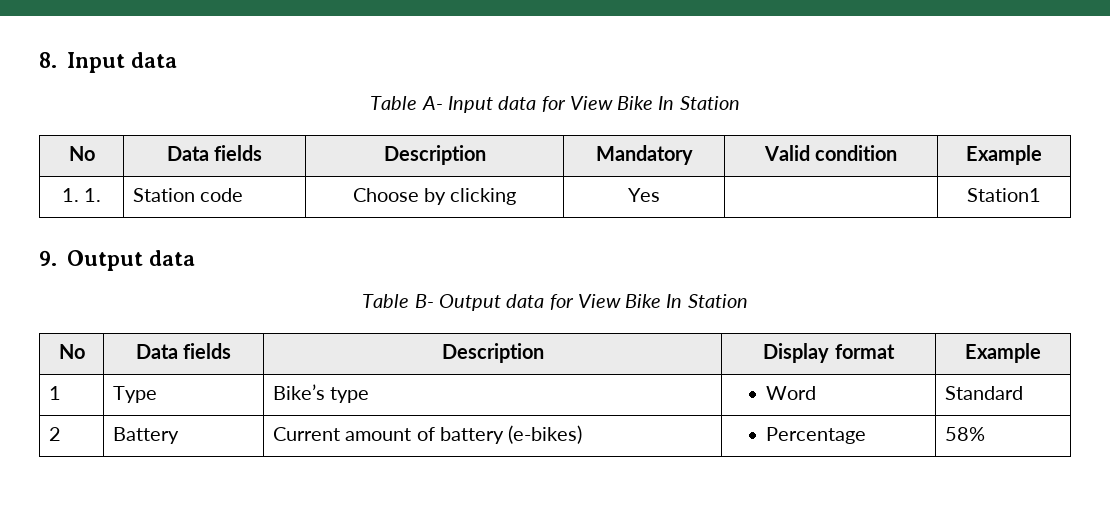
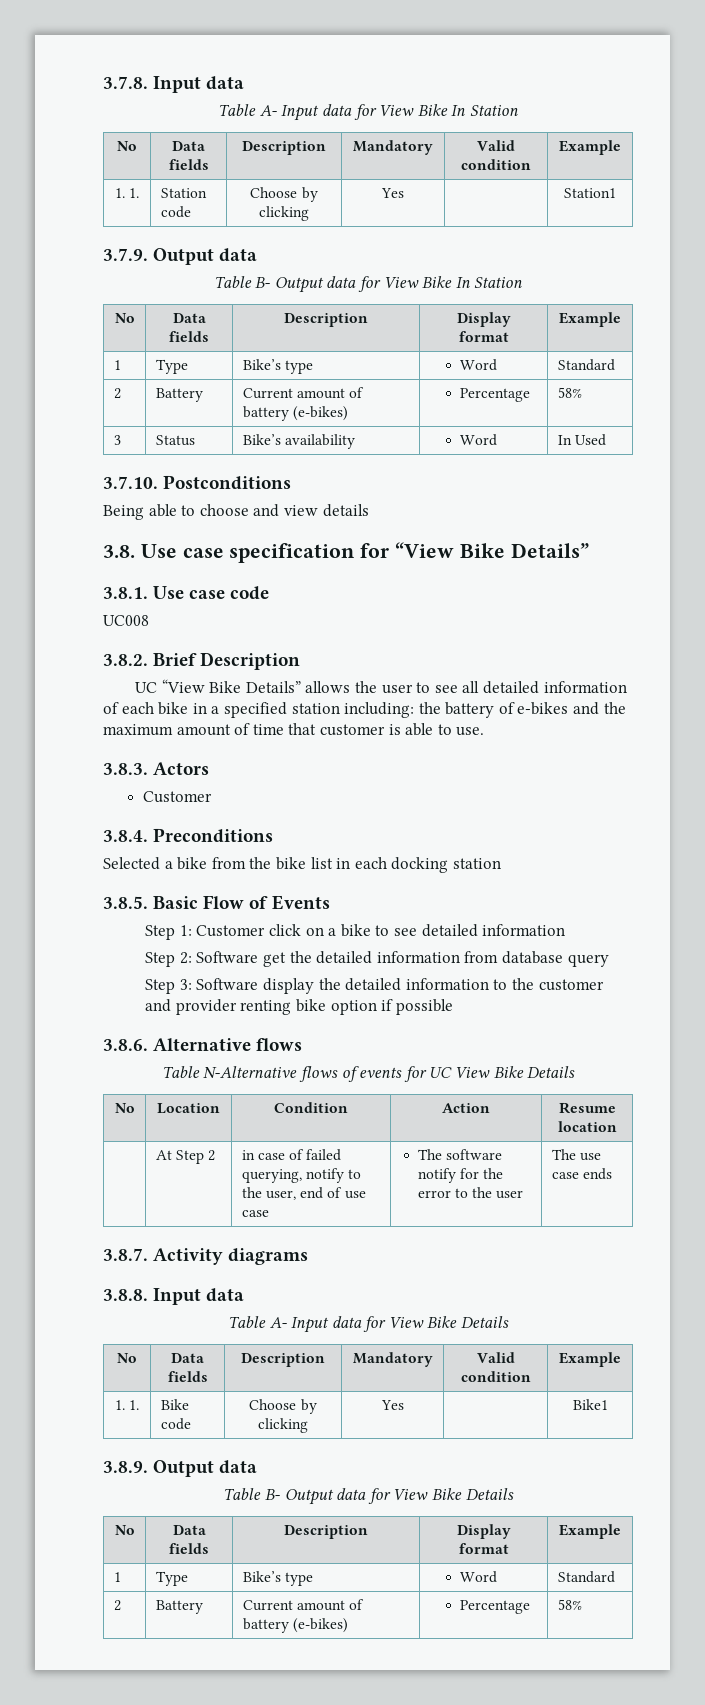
[39,52,57,68] 8. -> [103,76,148,89] 3.7.8.
[39,250,57,266] 9. -> [103,248,148,261] 3.7.9.
(985, 434) none -> [113,435,121,445] [155,435,195,446] [242,434,356,449] [459,434,497,446] [557,434,607,446] [103,475,292,490] [103,504,369,520] [103,542,589,563] [103,586,270,600] [103,615,149,626] [103,652,301,670] [135,679,627,694] [103,702,626,718] [103,723,485,736] [103,762,210,775] [142,791,212,803] [103,828,274,843] [103,857,501,873] [103,895,330,910] [145,924,566,940] [145,951,609,967] [145,978,604,994] [145,999,453,1015] [103,1038,303,1051] [161,1066,576,1082] [114,1103,135,1113] [157,1103,220,1114] [274,1102,348,1113] [442,1103,490,1113] [558,1102,616,1114] [557,1121,617,1132] [155,1150,216,1164] [241,1149,342,1161] [241,1168,362,1183] [241,1187,366,1200] [241,1210,269,1217] [417,1149,503,1160] [417,1168,504,1183] [417,1187,524,1199] [551,1149,602,1161] [551,1168,613,1180] [103,1248,309,1265] [103,1288,245,1305] [227,1316,510,1333] [117,1353,137,1363] [171,1353,204,1363] [167,1371,208,1382] [241,1353,325,1367] [352,1352,433,1367] [476,1352,515,1363] [460,1371,531,1382] [559,1352,621,1367] [114,1400,140,1410] [160,1399,189,1410] [160,1418,191,1430] [249,1399,317,1414] [258,1418,308,1433] [380,1400,404,1410] [572,1399,608,1410] [103,1460,258,1477] [223,1488,514,1505] [114,1525,135,1535] [172,1525,206,1535] [169,1543,209,1554] [284,1525,368,1539] [456,1524,511,1539] [458,1543,509,1554] [559,1524,621,1539] [113,1572,121,1582] [155,1571,188,1586] [242,1571,314,1586] [459,1571,497,1583] [557,1571,615,1583] [113,1600,121,1611] [155,1600,203,1614] [242,1599,365,1611] [242,1618,349,1633] [459,1600,530,1614] [557,1599,582,1610] // 3 | Status | Bike’s availability | Word | In Used // 3.7.10. Postconditions // Being able to choose and view details // 3.8. Use case specification for “View Bike Details” // 3.8.1. Use case code // UC008 // 3.8.2. Brief Description // UC “View Bike Details” allows the user to see all detailed information of each bike in a specified station including: the battery of e-bikes and the maximum amount of time that customer is able to use. // 3.8.3. Actors // Customer // 3.8.4. Preconditions // Selected a bike from the bike list in each docking station // 3.8.5. Basic Flow of Events // Step 1: Customer click on a bike to see detailed information // Step 2: Software get the detailed information from database query // Step 3: Software display the detailed information to the customer and provider renting bike option if possible // 3.8.6. Alternative flows // Table N-Alternative flows of events for UC View Bike Details // No | Location | Condition | Action | Resume location // | At Step 2 | in case of failed querying, notify to the user, end of use case | The software notify for the error to the user | The use case ends // 3.8.7. Activity diagrams // 3.8.8. Input data // Table A- Input data for View Bike Details // No | Data fields | Description | Mandatory | Valid condition | Example // 1. 1. | Bike code | Choose by clicking | Yes | | Bike1 // 3.8.9. Output data // Table B- Output data for View Bike Details // No | Data fields | Description | Display format | Example // 1 | Type | Bike’s type | Word | Standard // 2 | Battery | Current amount of battery (e-bikes) | Percentage | 58%

